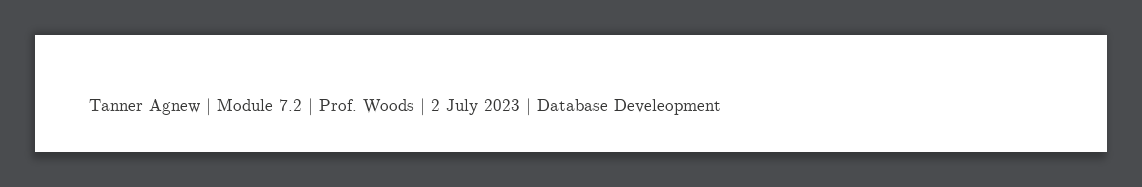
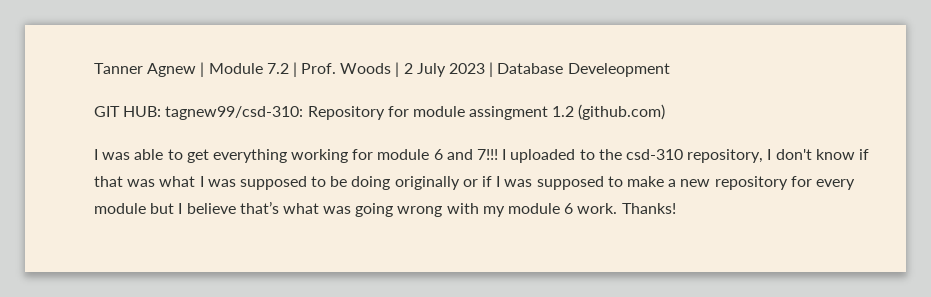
(721, 107) none -> [94,104,666,120] [94,149,869,163] [94,176,855,190] [94,201,676,217] // GIT HUB: tagnew99/csd-310: Repository for module assingment 1.2 (github.com) // I was able to get everything working for module 6 and 7!!! I uploaded to the csd-310 repository, I don't know if that was what I was supposed to be doing originally or if I was supposed to make a new repository for every module but I believe that’s what was going wrong with my module 6 work. Thanks!

